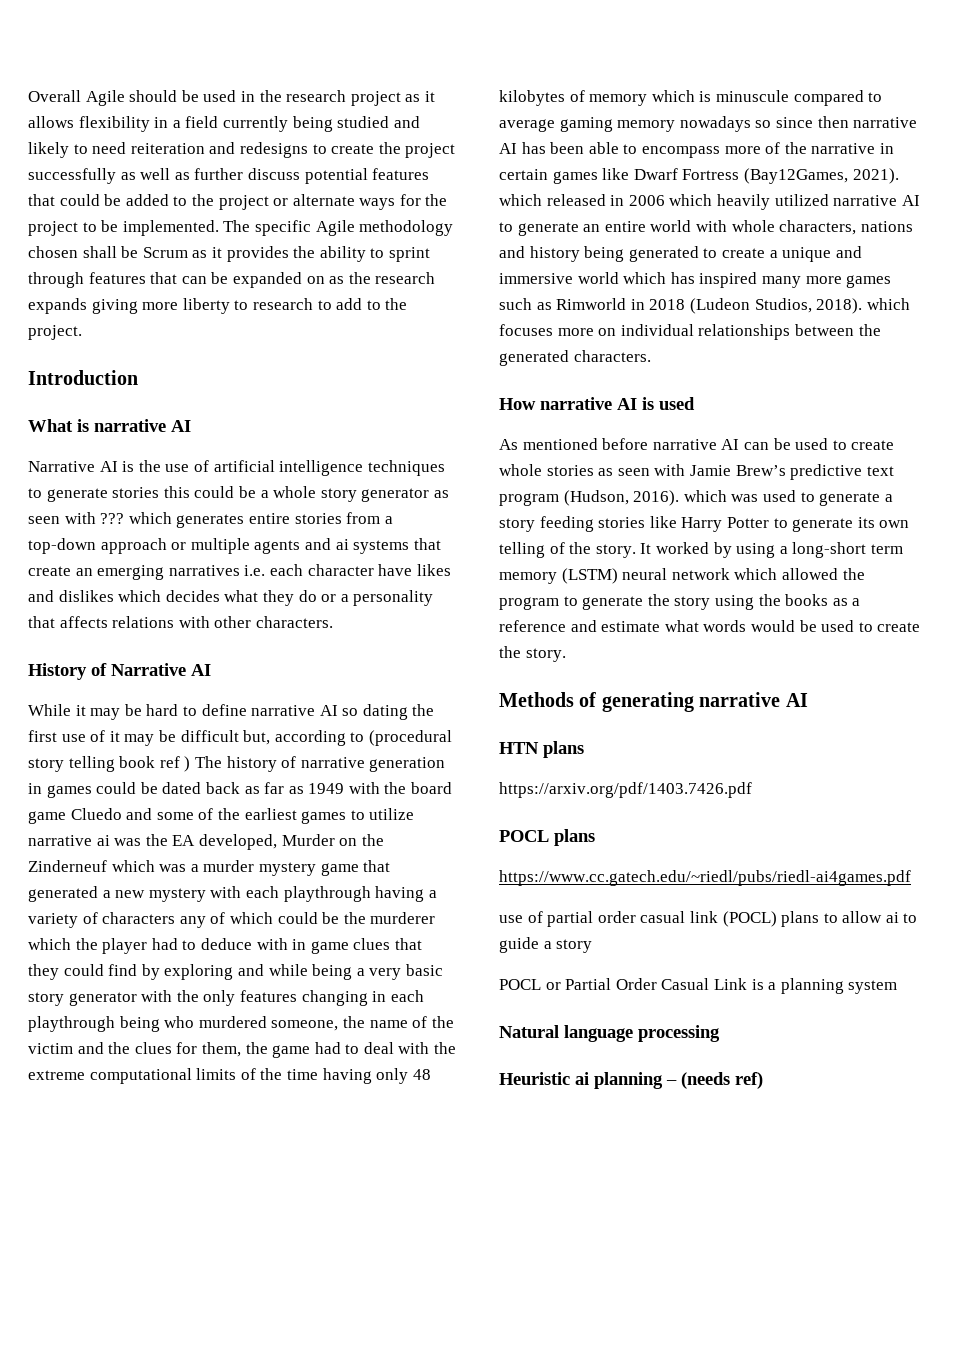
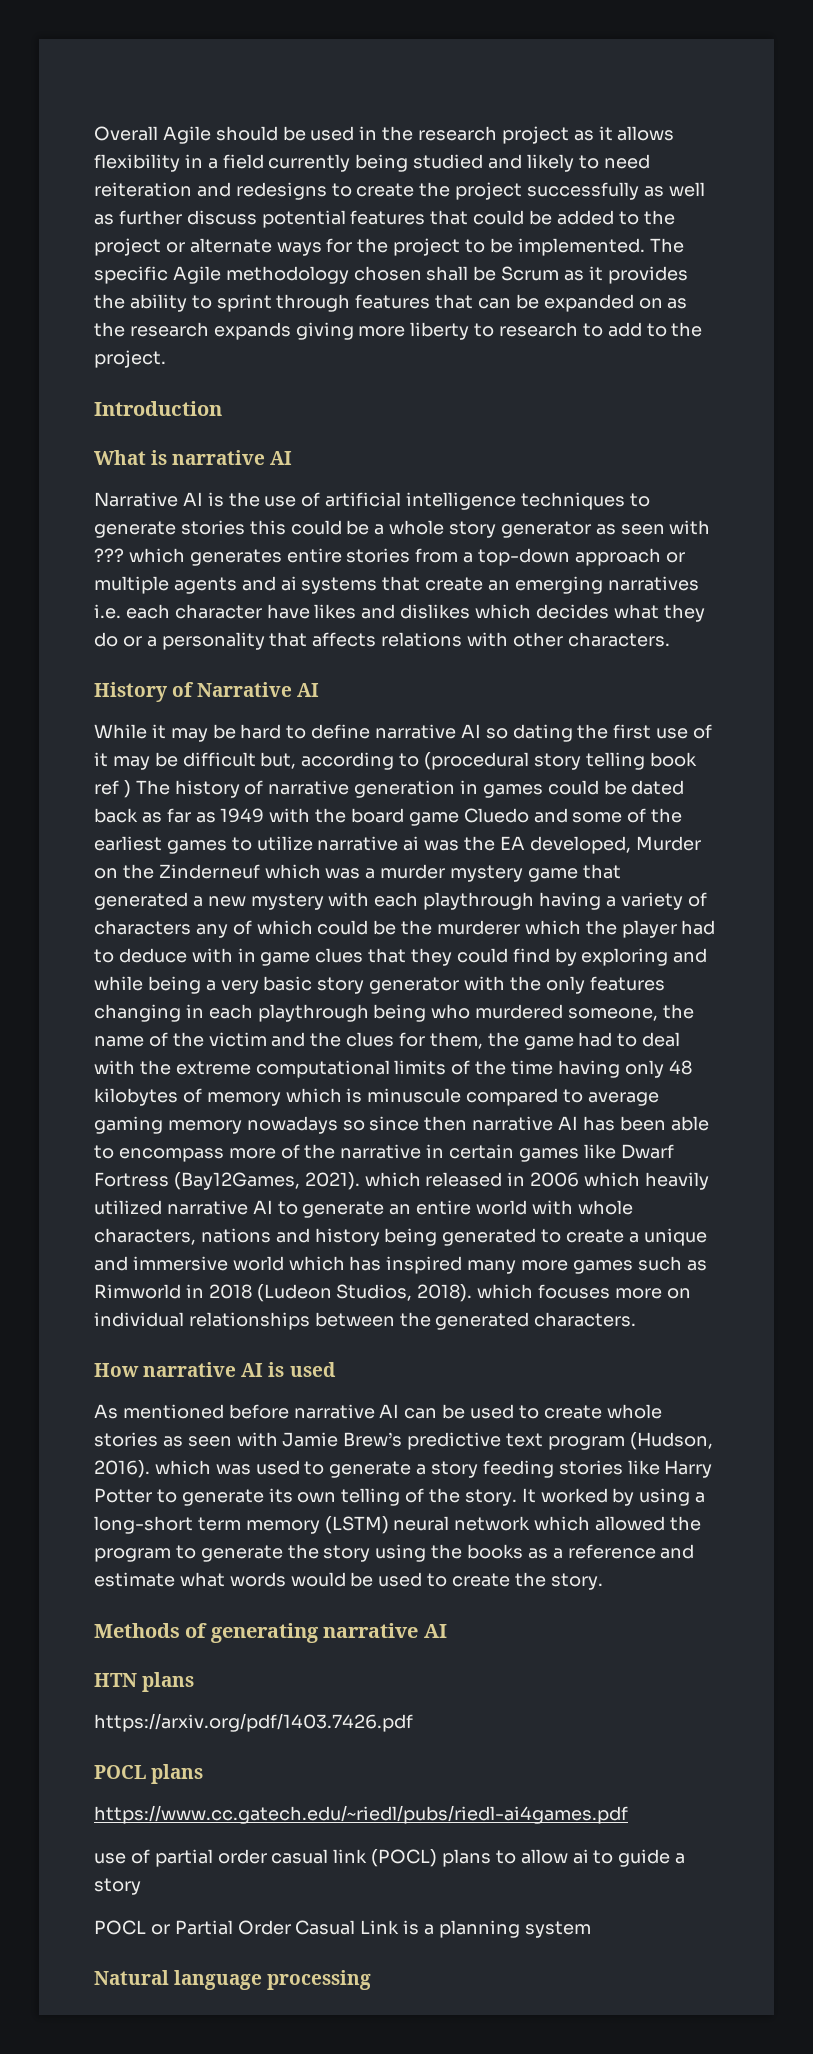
[499,1072,763,1089] // Heuristic ai planning – (needs ref) -> (372, 1980) none

